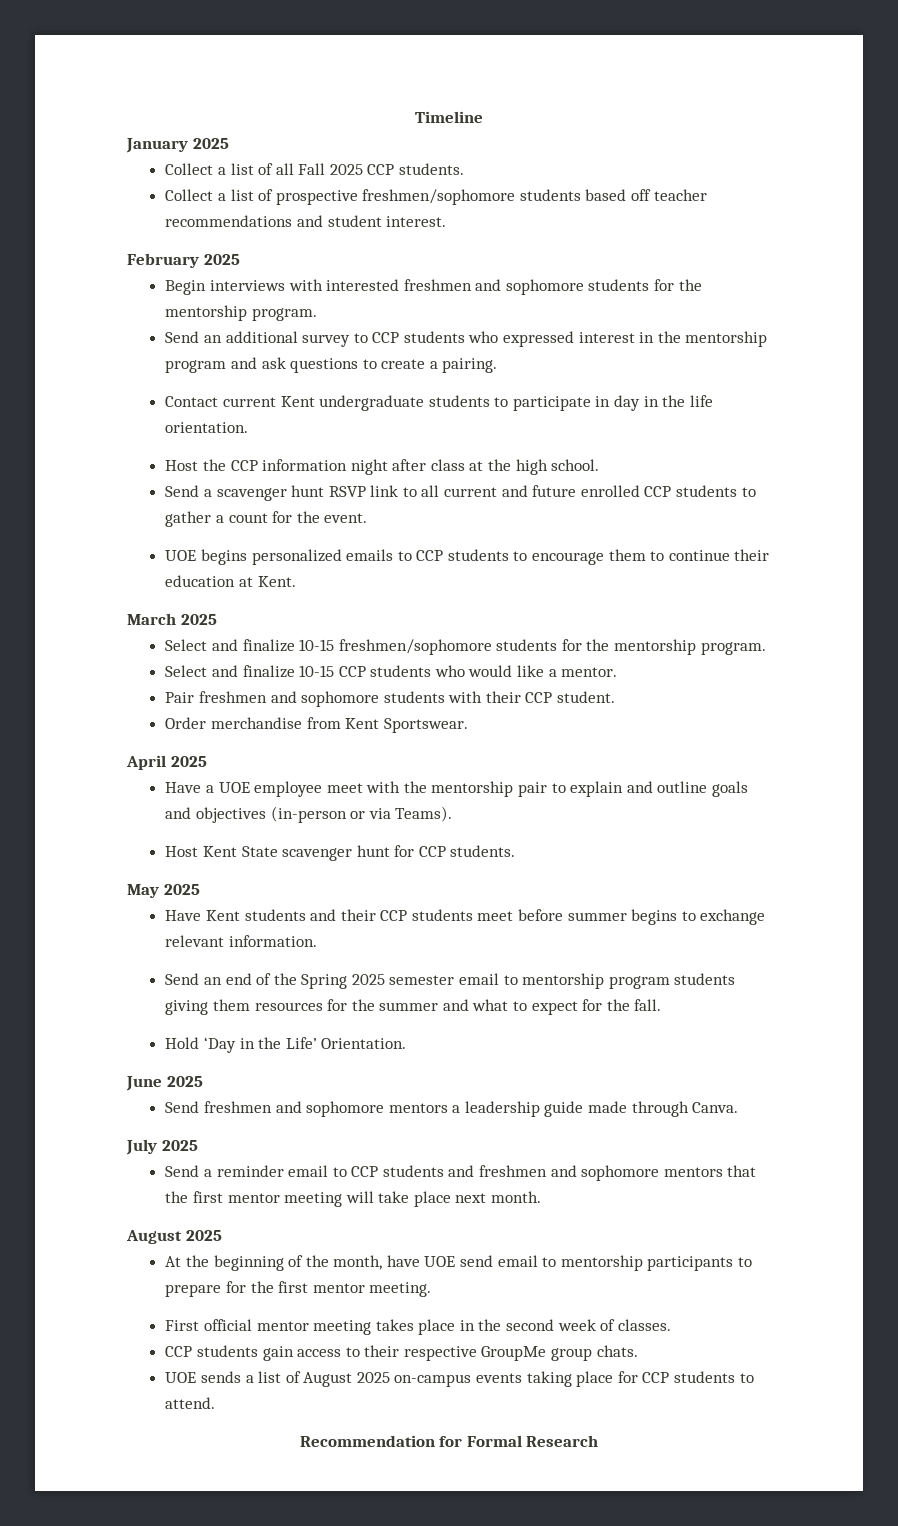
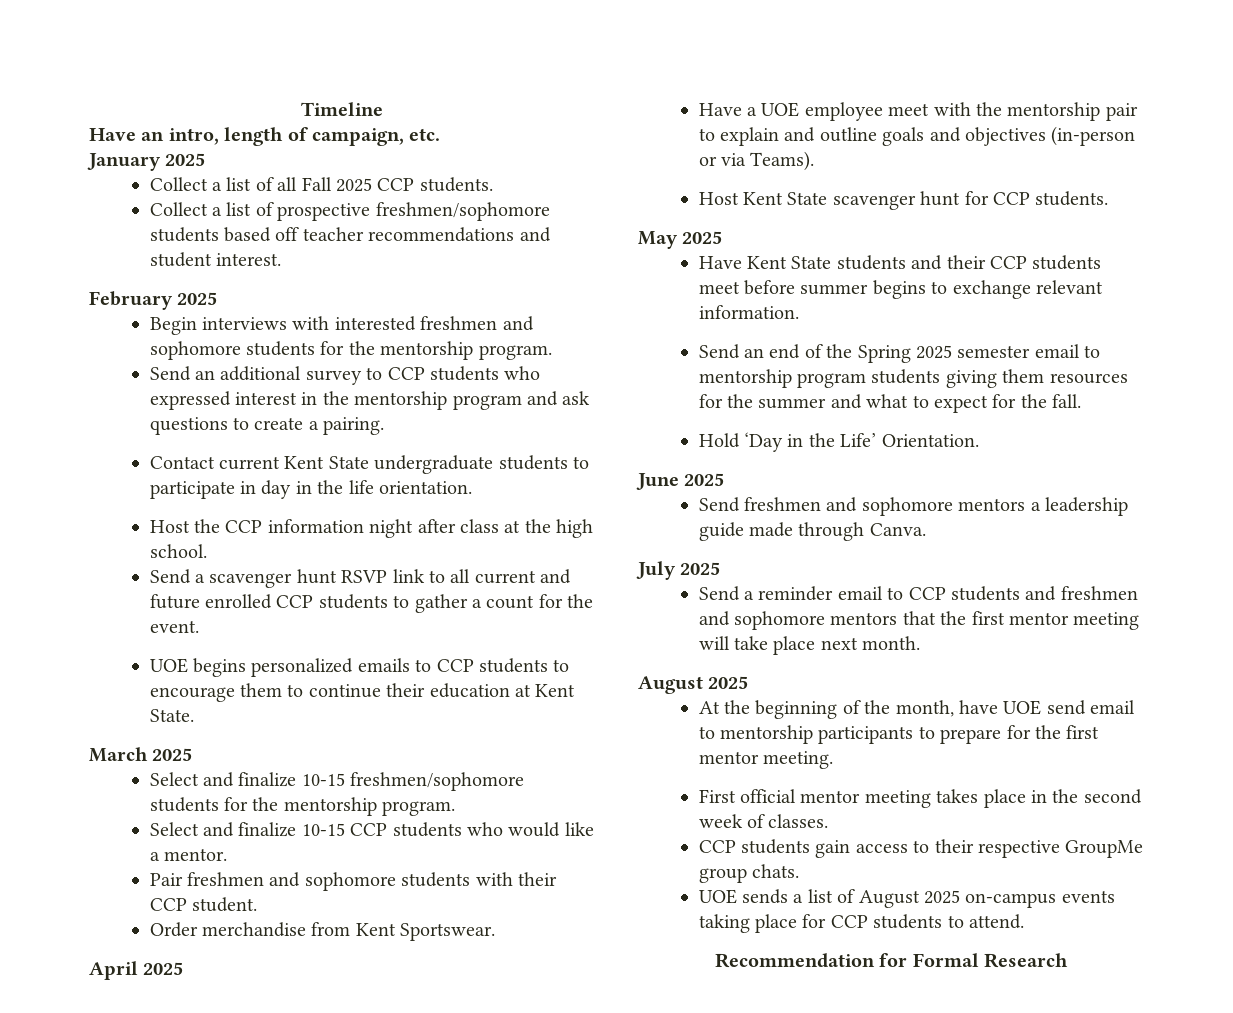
(483, 117) none -> [89,127,441,146] // Have an intro, length of campaign, etc.
(315, 401) none -> [328,456,369,469] State
[257,576,296,587] Kent. -> [535,684,576,697] [149,709,194,722] Kent State.
(240, 915) none -> [791,256,832,269] State

